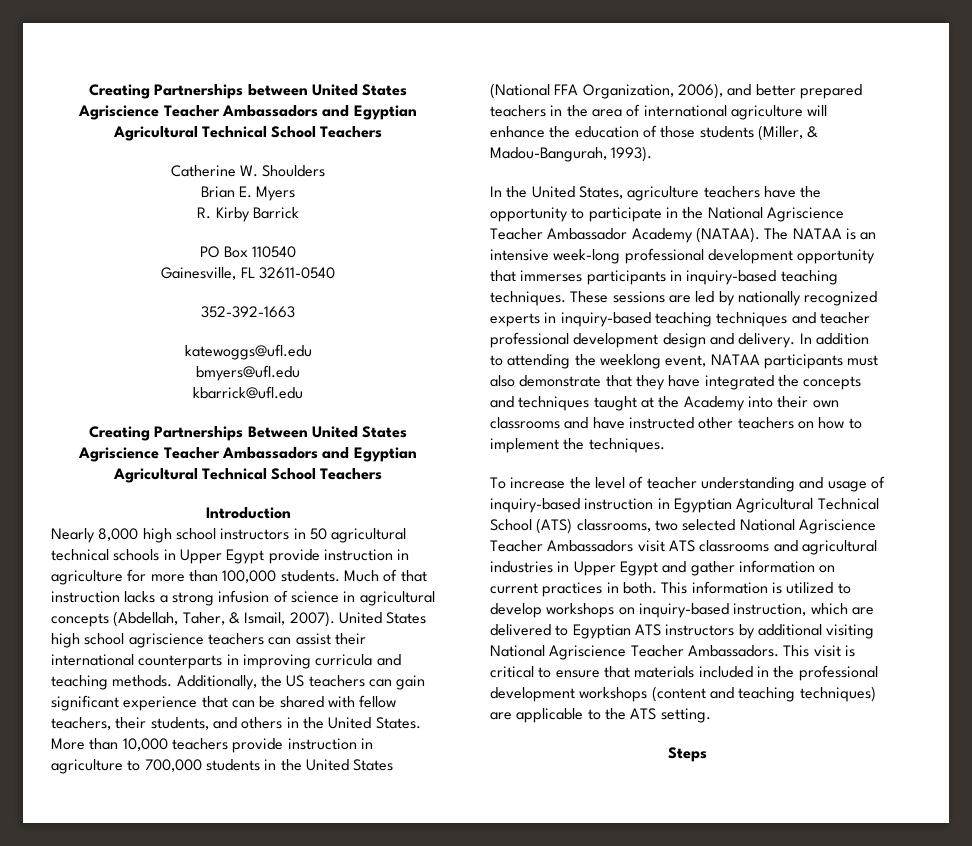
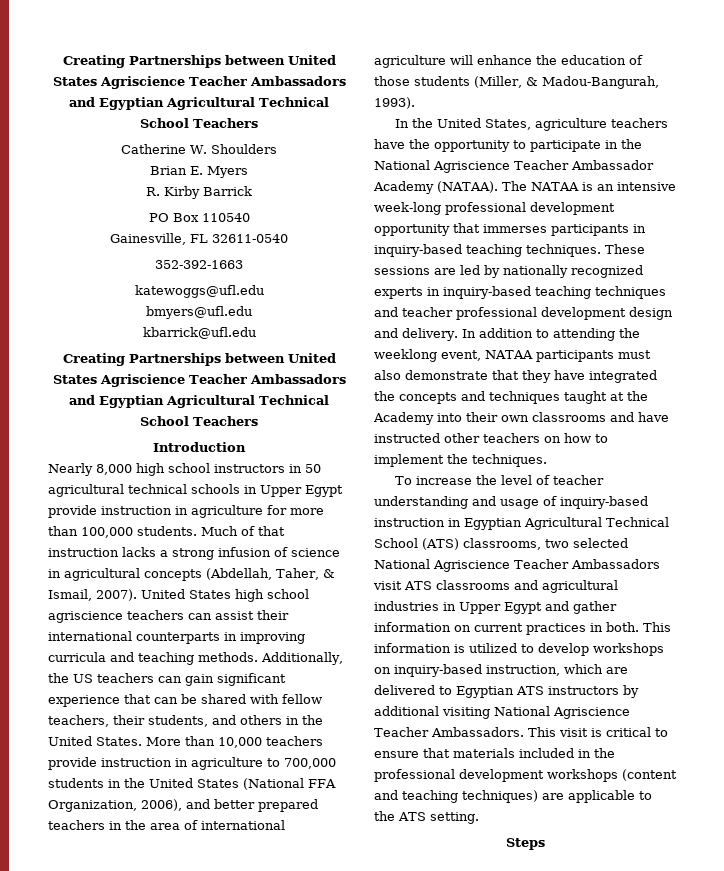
[247,426,308,438] Between -> [224,353,285,363] between

